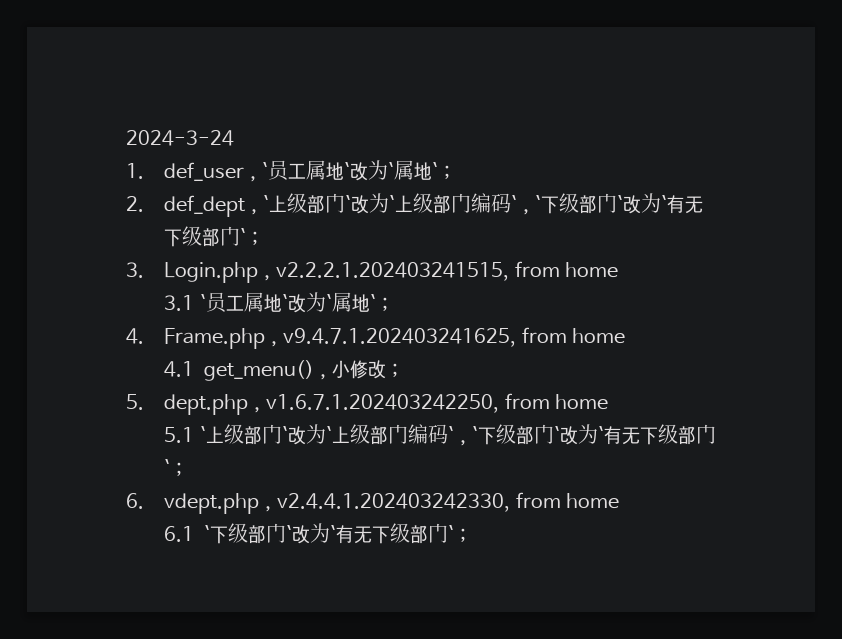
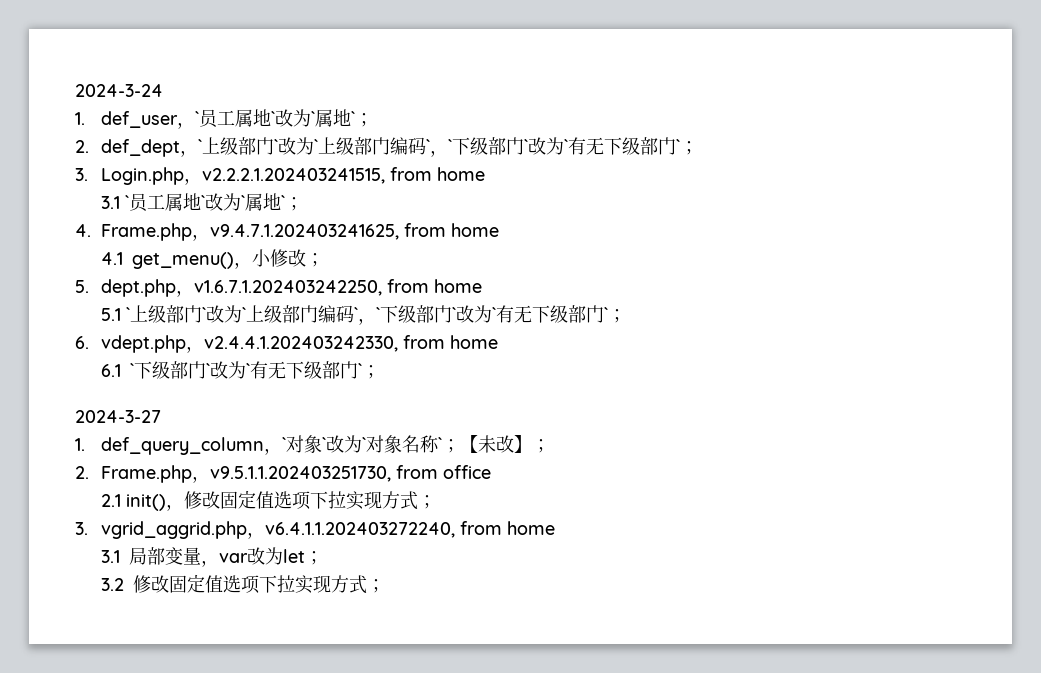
(473, 535) none -> [75,410,161,423] [75,435,550,455] [75,465,491,483] [100,490,436,511] [75,521,555,539] [100,547,323,567] [100,574,385,594] // 2024-3-27 // 1. def_query_column，`对象`改为`对象名称`；【未改】； // 2. Frame.php，v9.5.1.1.202403251730, from office // 2.1 init()，修改固定值选项下拉实现方式； // 3. vgrid_aggrid.php，v6.4.1.1.202403272240, from home // 3.1局部变量，var改为let； // 3.2修改固定值选项下拉实现方式；

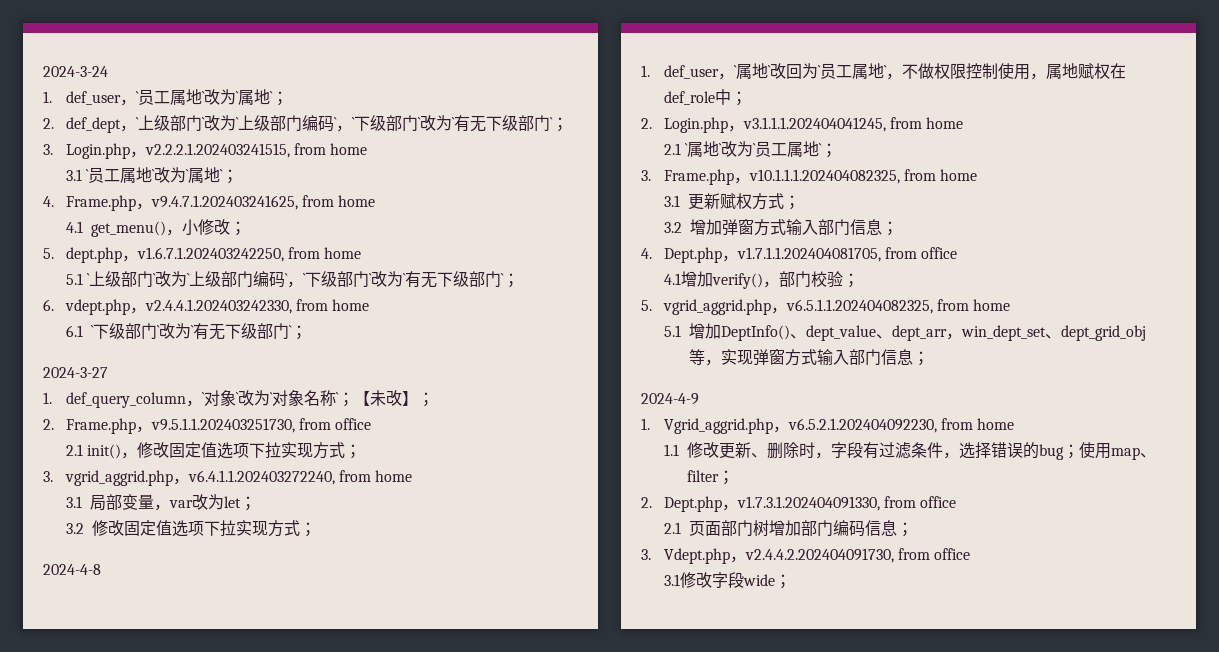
(385, 586) none -> [43,564,101,575] [641,63,1126,80] [663,89,747,106] [641,117,964,133] [663,141,838,158] [641,169,978,185] [663,193,800,210] [663,219,898,236] [641,247,958,263] [663,271,859,289] [641,299,1011,315] [663,323,1146,341] [688,349,929,366] [641,393,699,405] [641,418,1015,434] [663,442,1156,460] [686,470,734,485] [641,496,957,512] [663,520,913,537] [641,548,971,564] [663,572,791,589] // 2024-4-8 // 1. def_user，`属地`改回为`员工属地`，不做权限控制使用，属地赋权在def_role中； // 2. Login.php，v3.1.1.1.202404041245, from home // 2.1 `属地`改为`员工属地`； // 3. Frame.php，v10.1.1.1.202404082325, from home // 3.1更新赋权方式； // 3.2增加弹窗方式输入部门信息； // 4. Dept.php，v1.7.1.1.202404081705, from office // 4.1增加verify()，部门校验； // 5. vgrid_aggrid.php，v6.5.1.1.202404082325, from home // 5.1增加DeptInfo()、dept_value、dept_arr，win_dept_set、dept_grid_obj等，实现弹窗方式输入部门信息； // 2024-4-9 // 1. Vgrid_aggrid.php，v6.5.2.1.202404092230, from home // 1.1修改更新、删除时，字段有过滤条件，选择错误的bug；使用map、filter； // 2. Dept.php，v1.7.3.1.202404091330, from office // 2.1页面部门树增加部门编码信息； // 3. Vdept.php，v2.4.4.2.202404091730, from office // 3.1修改字段wide；

